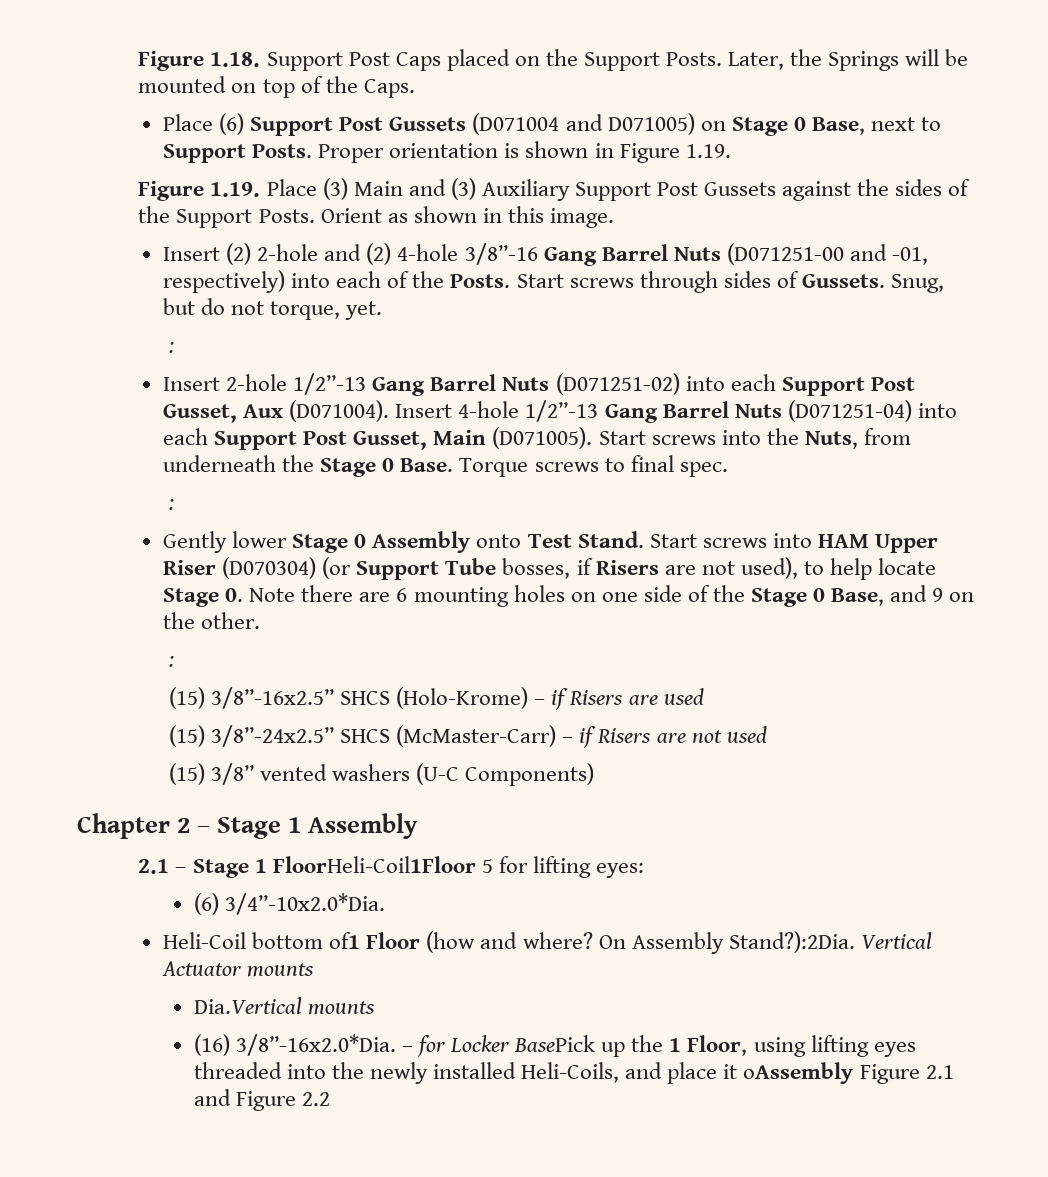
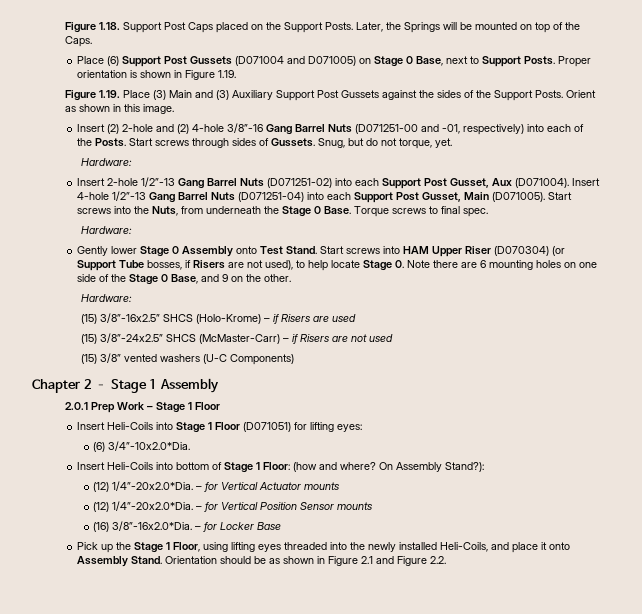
[169,342,175,353] : -> [81,158,133,166] Hardware:
[169,499,175,510] : -> [81,226,133,234] Hardware:
[169,656,175,667] : -> [81,294,133,302] Hardware:
[138,856,493,878] 2.1 – Stage 1 FloorHeli-Coil1Floor 5 -> [64,402,220,413] [76,422,291,433] 2.0.1 Prep Work – Stage 1 Floor // Insert Heli-Coils into Stage 1 Floor (D071051)
[163,932,421,949] Heli-Coil bottom of1 Floor -> [76,462,290,473] Insert Heli-Coils into bottom of Stage 1 Floor:
[728,931,932,953] [162,961,315,977] [193,997,302,1014] Stand?):2Dia. Vertical Actuator mounts // Dia.Vertical -> [444,462,484,472] [93,481,340,492] [93,501,335,512] Stand?): // (12) 1/4”-20x2.0*Dia. – for Vertical Actuator mounts // (12) 1/4”-20x2.0*Dia. – for Vertical Position Sensor
[514,1035,596,1052] BasePick -> [257,522,282,530] [76,542,98,550] Base // Pick
(664, 1043) none -> [133,542,163,553] Stage
[743,1062,854,1084] oAssembly -> [548,542,570,550] [76,556,325,567] onto Assembly Stand. Orientation should be as shown in
[301,1092,330,1106] 2.2 -> [429,556,446,564] 2.2.

